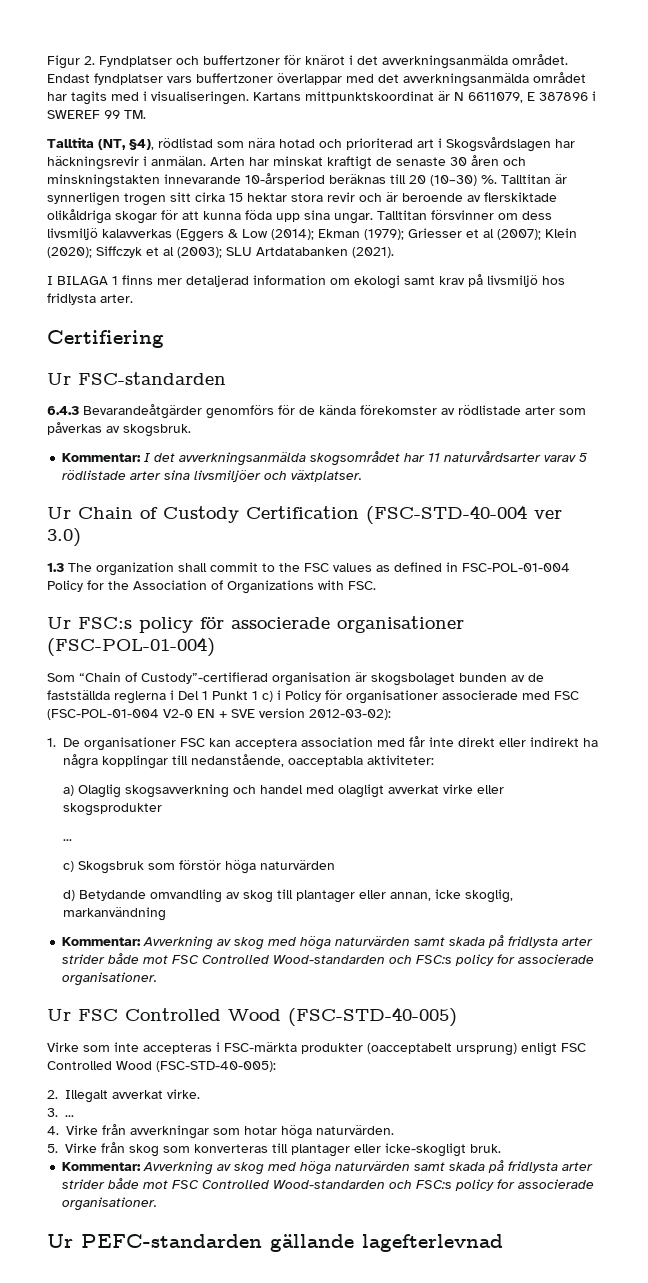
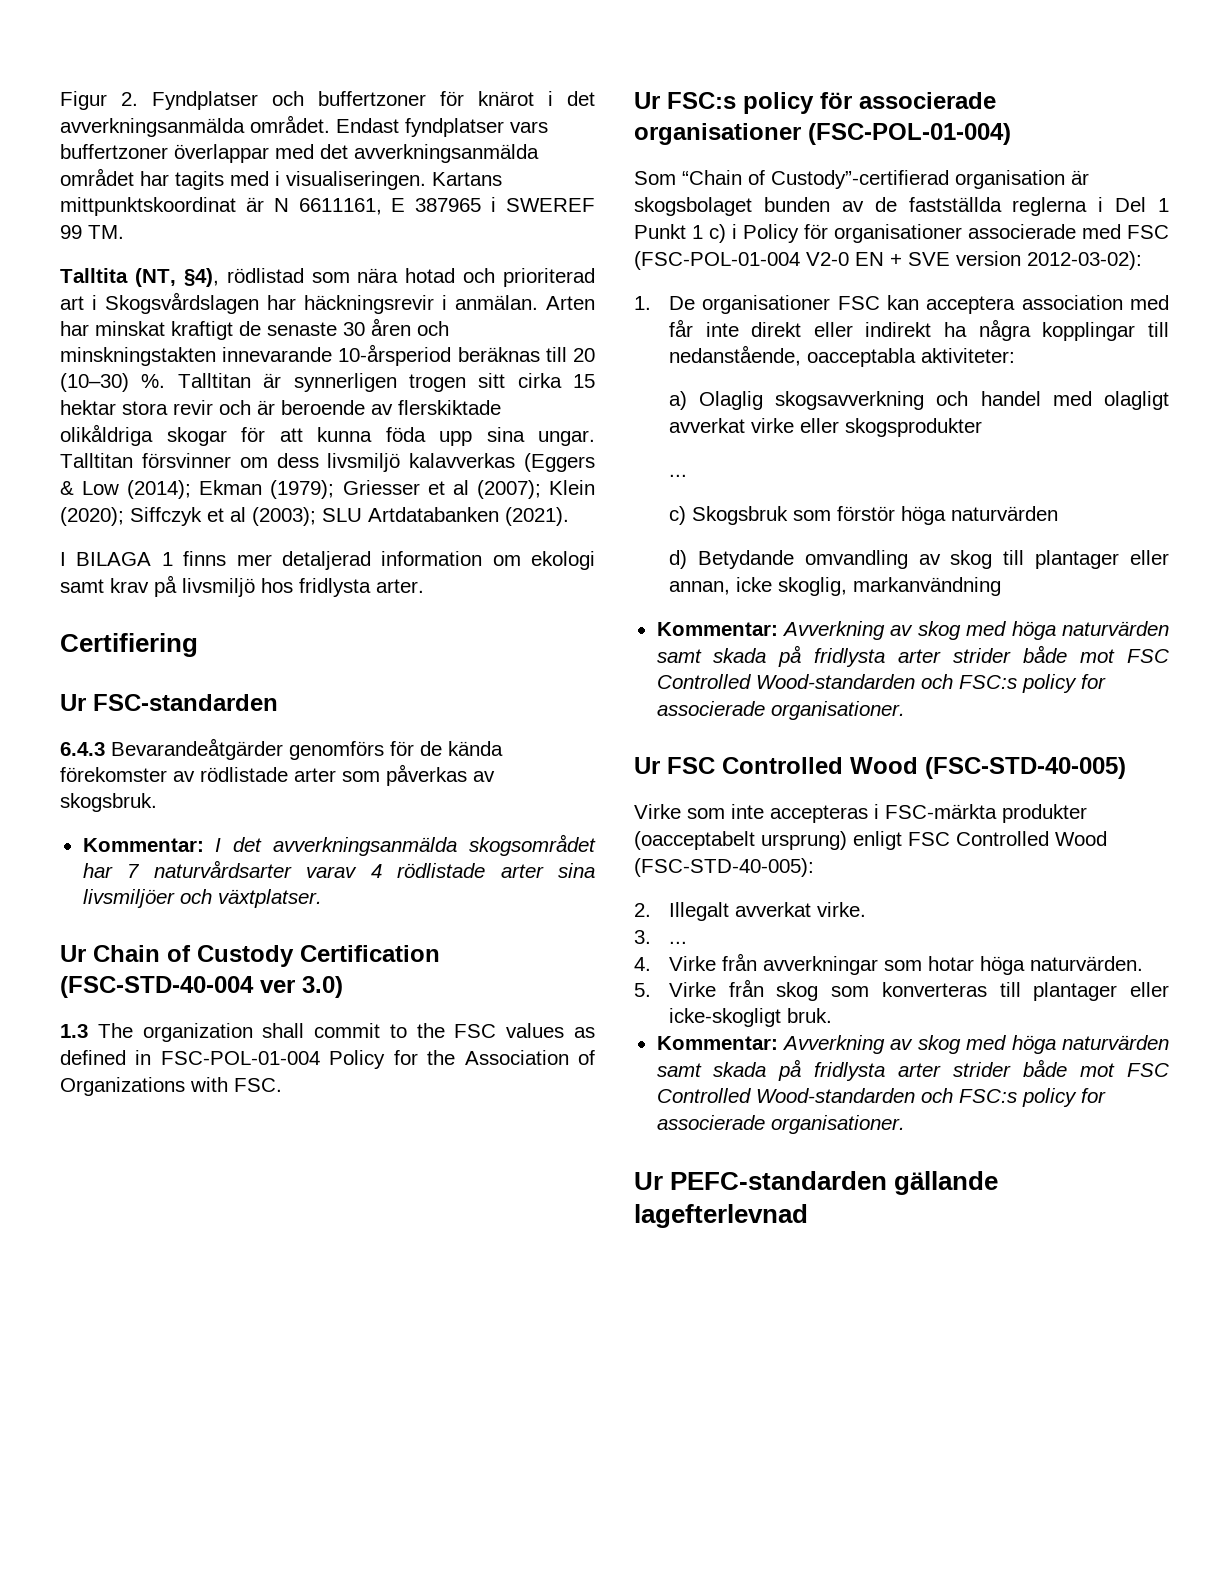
[468,92,588,103] 6611079, E 387896 -> [298,198,482,215] 6611161, E 387965
[428,453,441,462] 11 -> [127,864,141,878] 7
[579,453,588,462] 5 -> [370,864,382,878] 4

